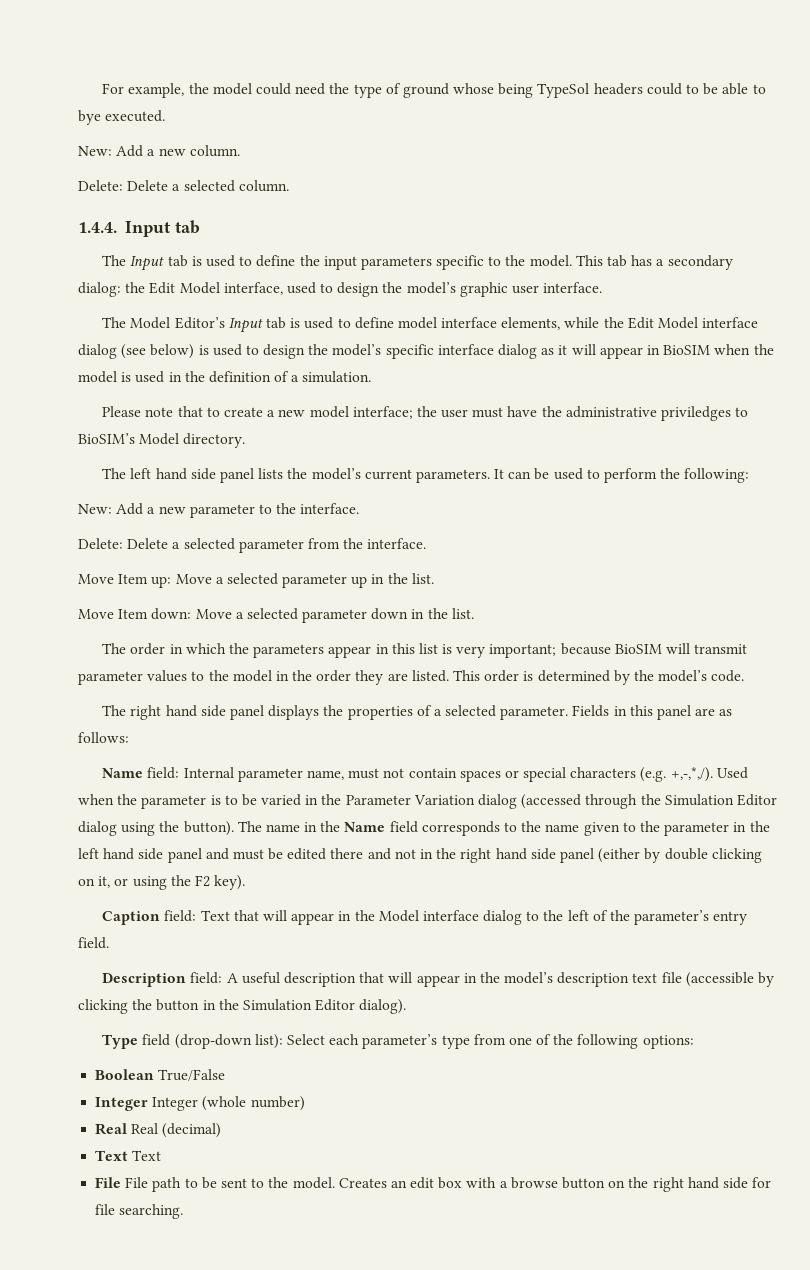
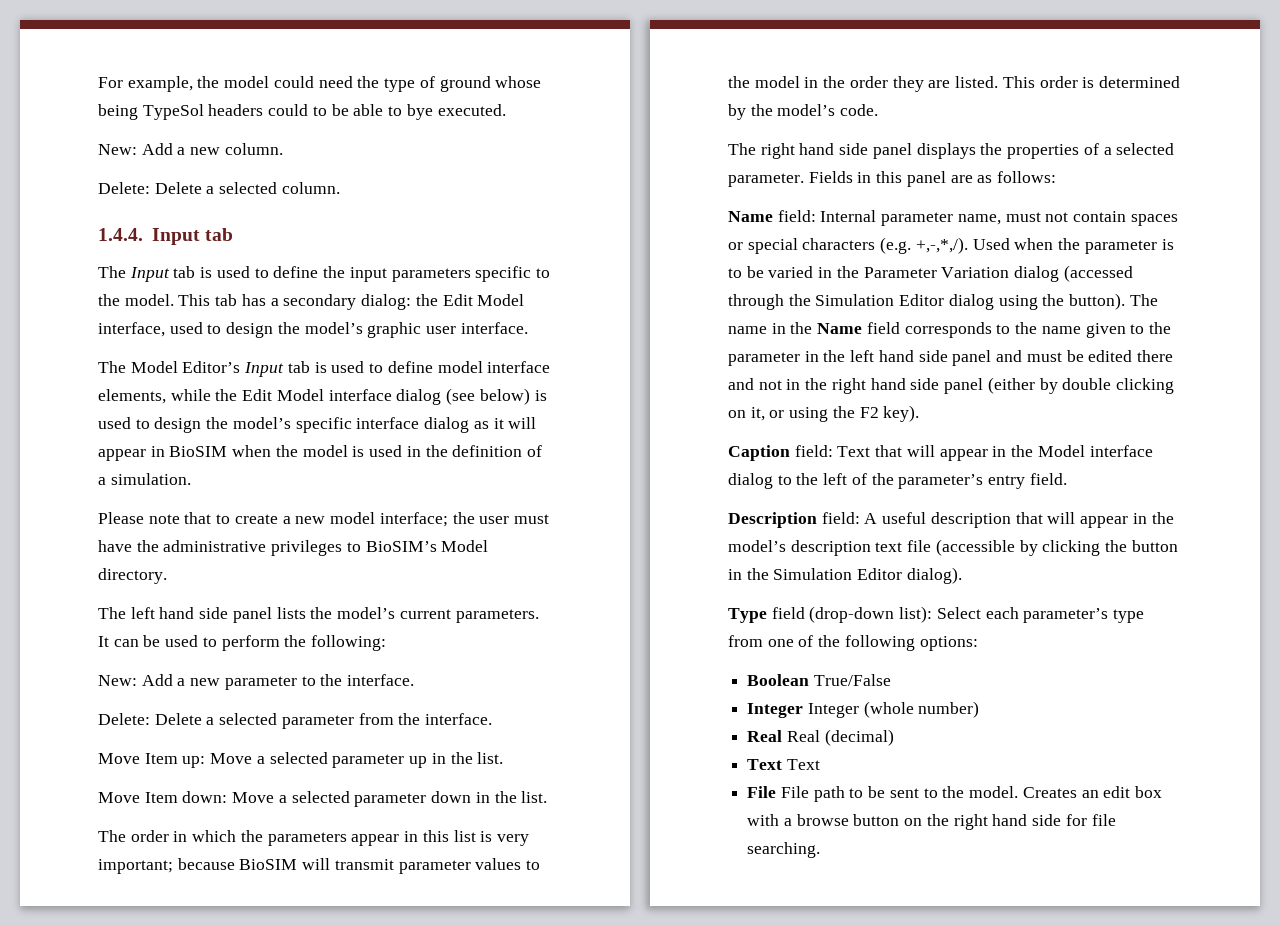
[661,406,732,421] priviledges -> [271,540,343,556] privileges

